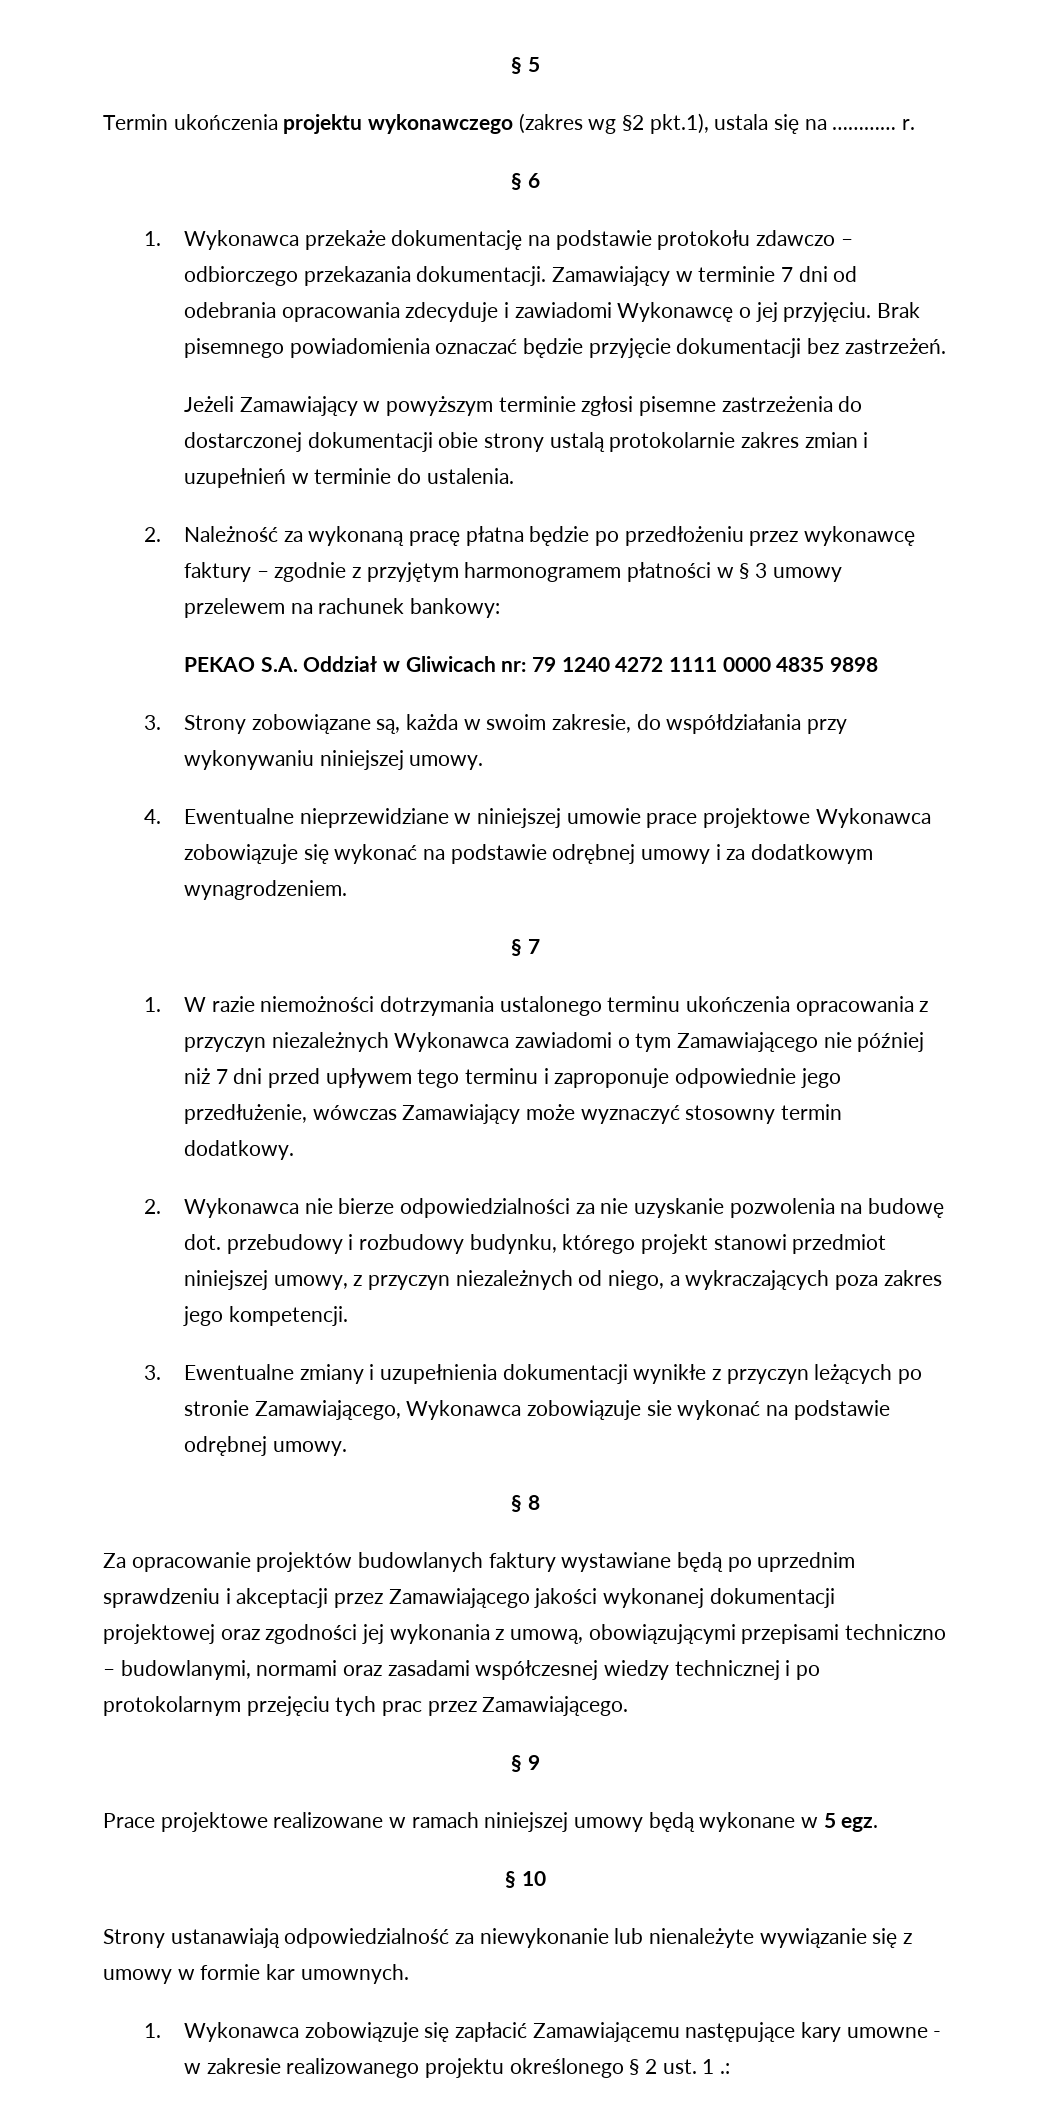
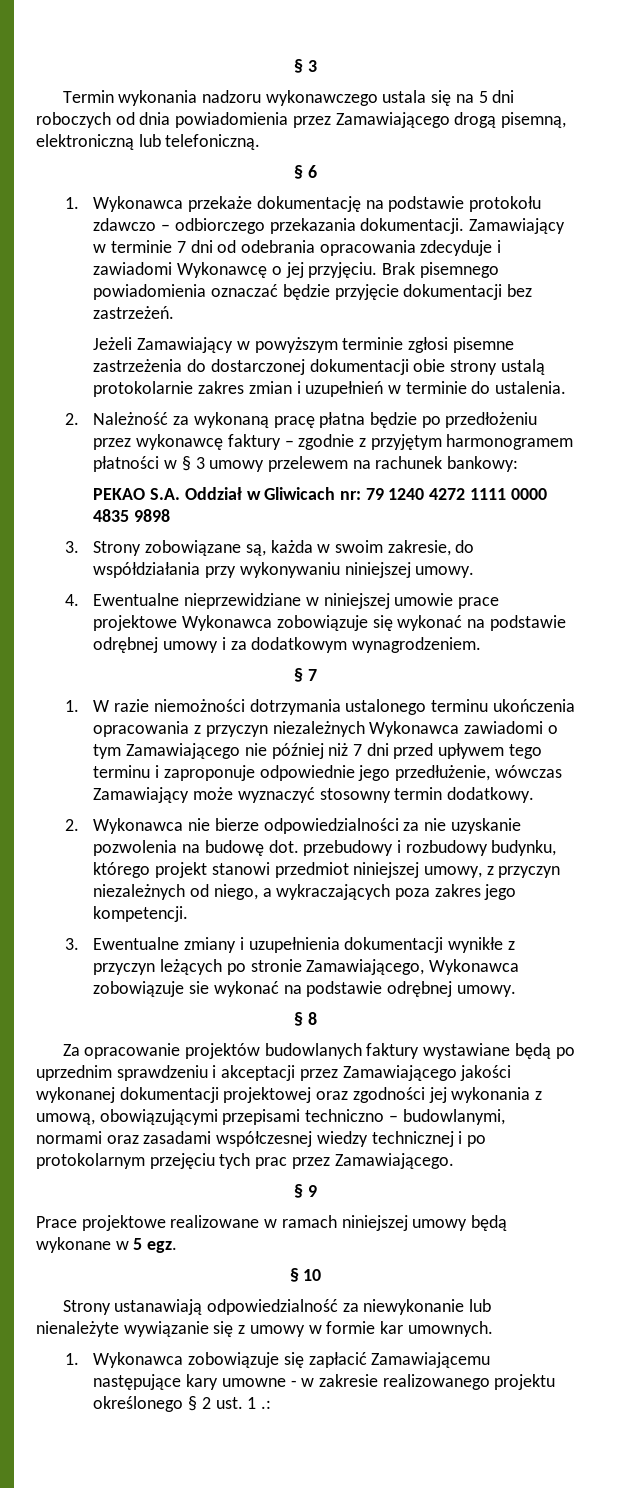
[511,57,540,74] § 5 -> [294,59,317,73] § 3
[173,113,916,134] ukończenia projektu wykonawczego (zakres wg §2 pkt.1), ustala się na ………… r. -> [118,90,515,106] [36,112,567,128] [36,134,261,150] wykonania nadzoru wykonawczego ustala się na 5 dni roboczych od dnia powiadomienia przez Zamawiającego drogą pisemną, elektroniczną lub telefoniczną.

